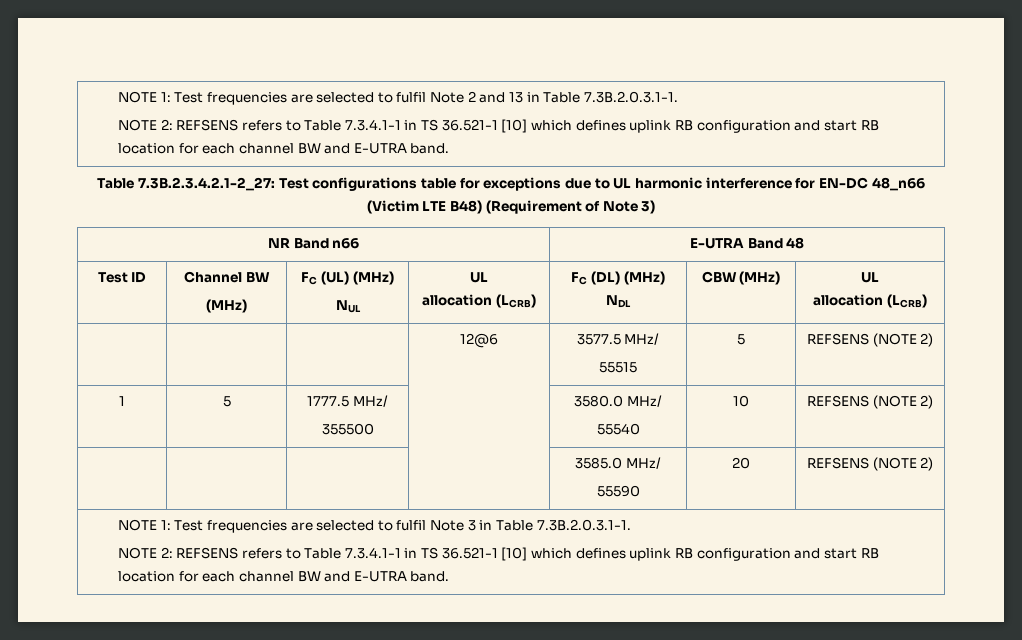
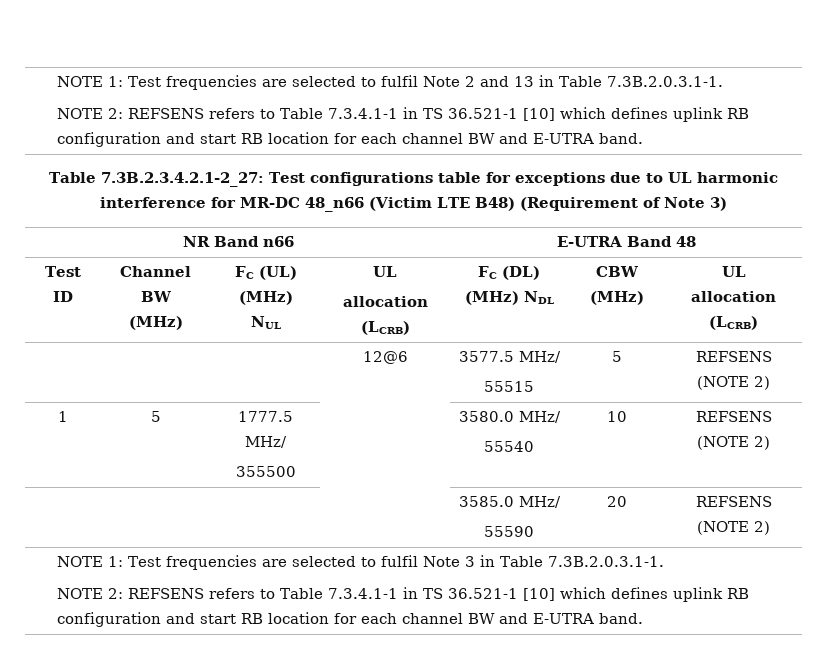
[818,177,868,189] EN-DC -> [240,197,301,208] MR-DC

